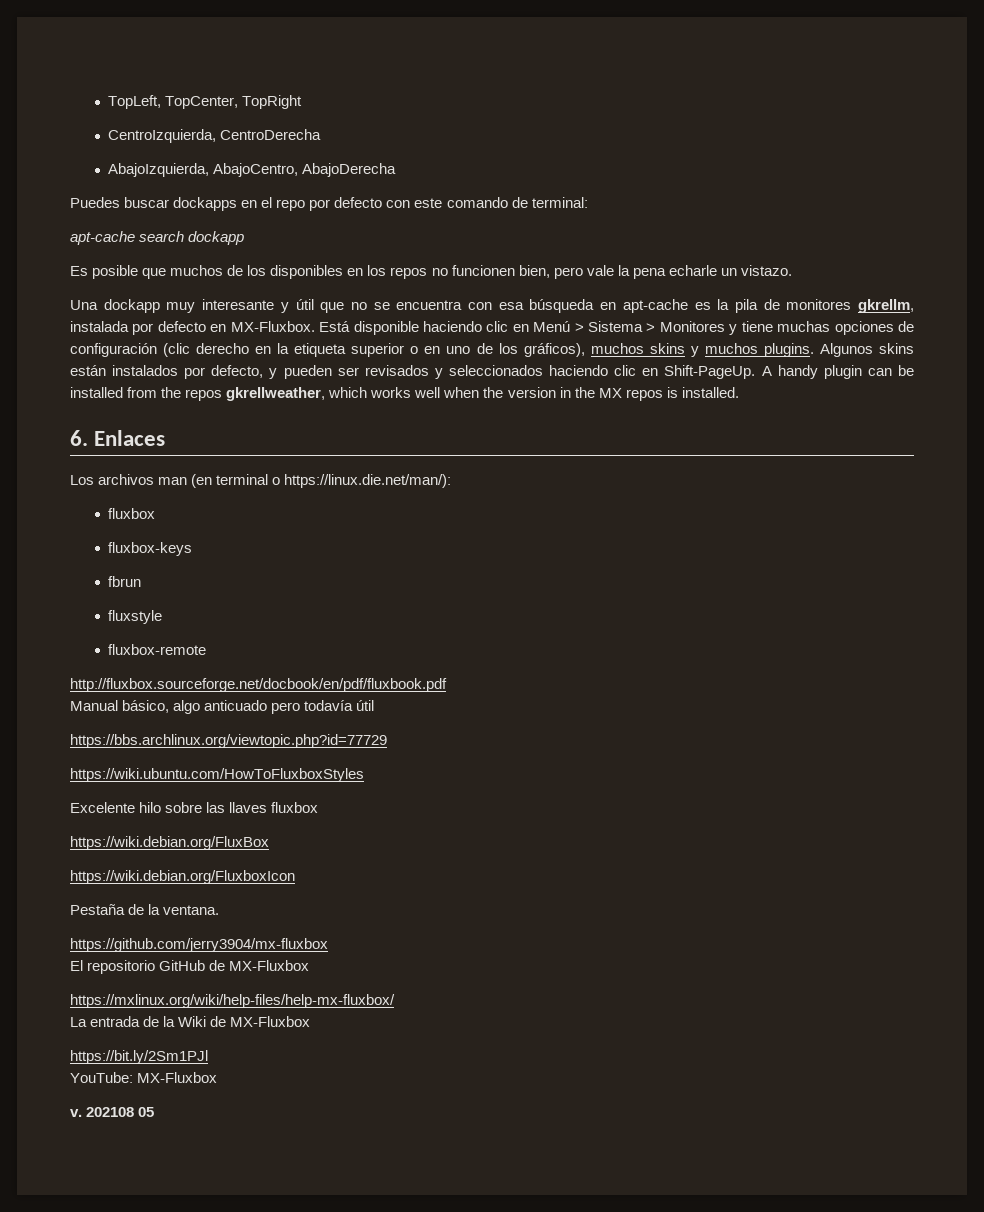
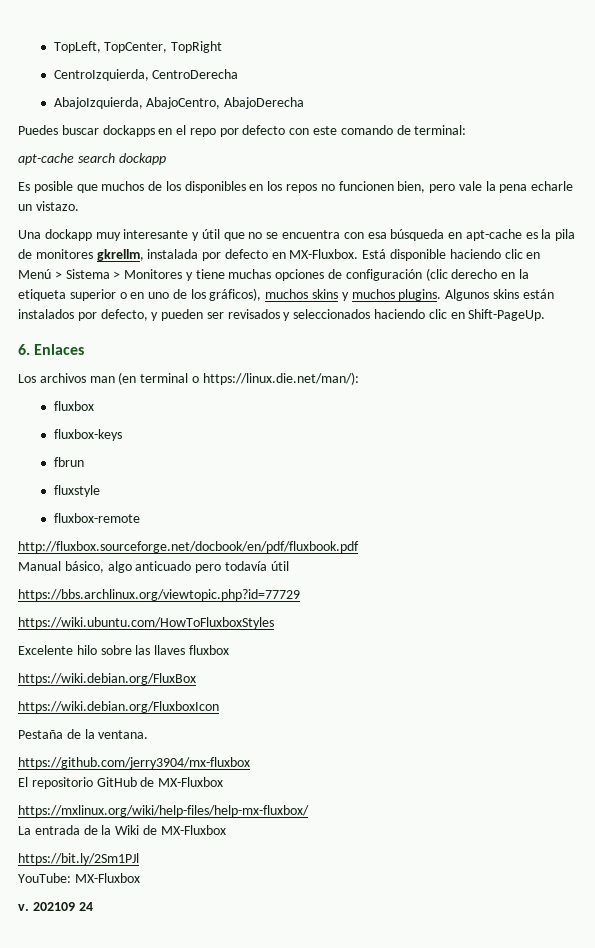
[761,365,914,379] [70,387,739,401] A handy plugin can be installed from the repos gkrellweather, which works well when the version in the MX repos is installed. -> (546, 315) none
[86,1107,155,1117] 202108 05 -> [32,902,93,911] 202109 24

